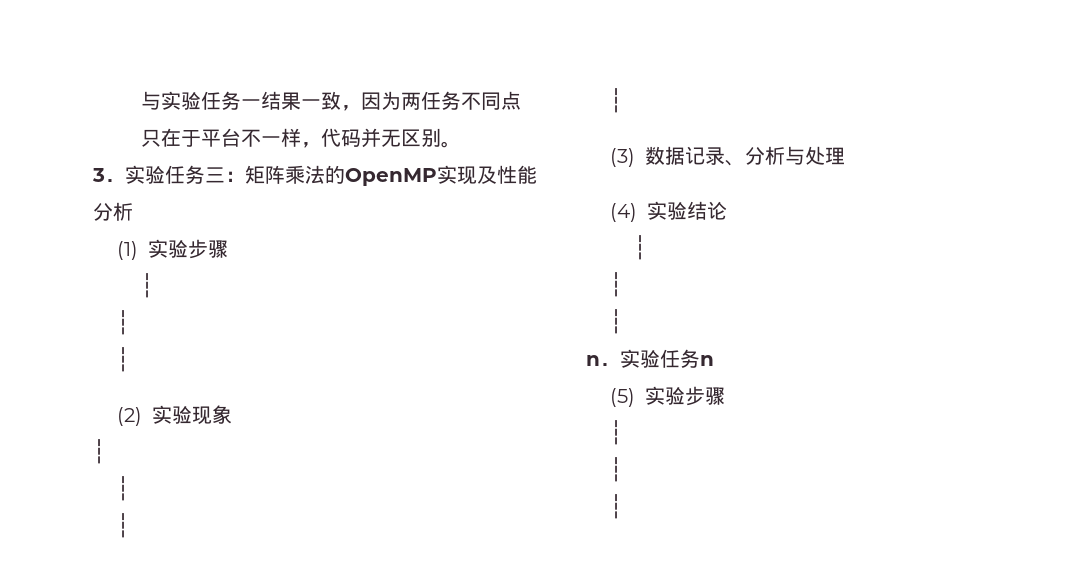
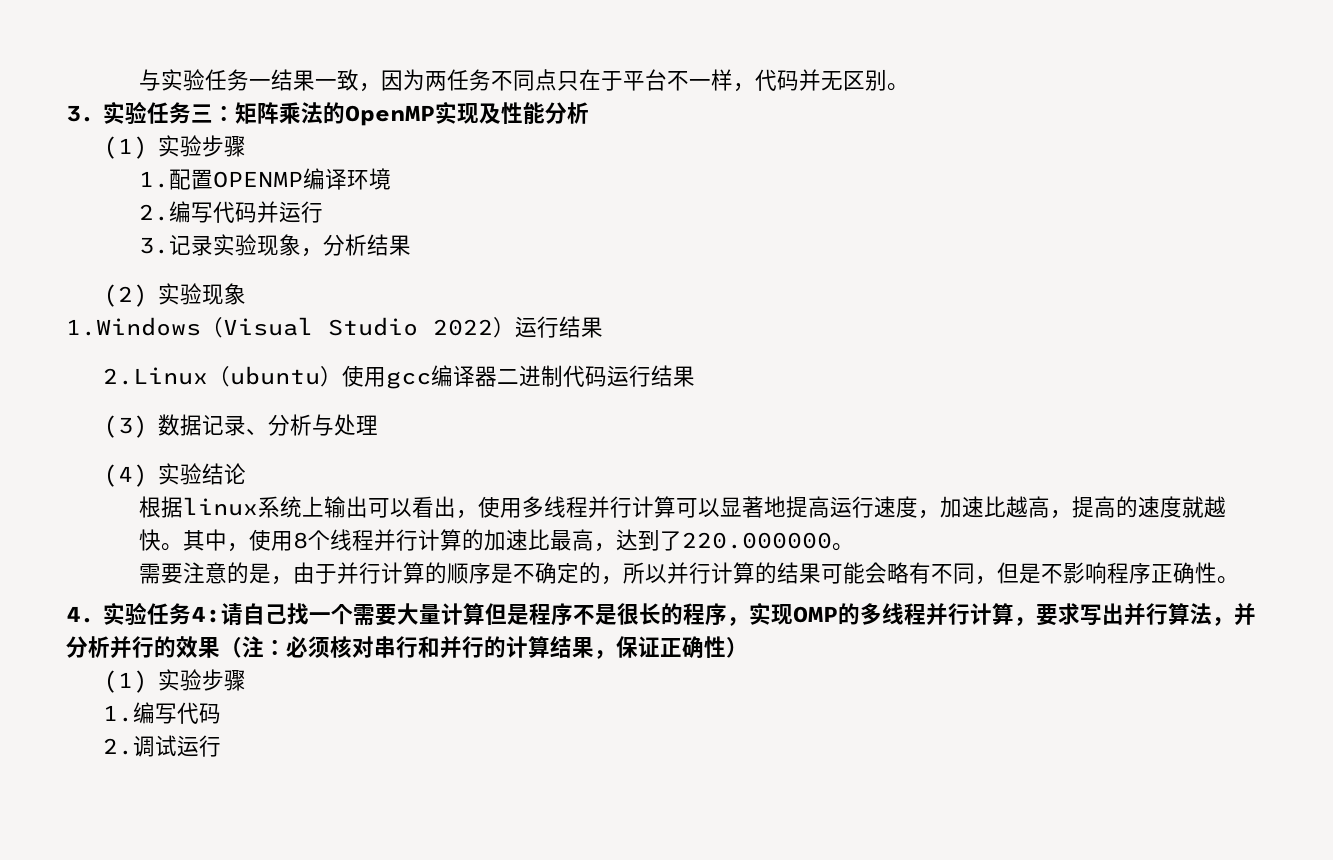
[141,273,154,298] [117,310,130,335] [117,347,130,372] [117,405,233,426] [93,439,105,464] [117,476,130,501] [117,513,130,538] [610,88,623,113] ┆ // ┆ // ┆ // (2)实验现象 // ┆ // ┆ // ┆ // ┆ -> [139,168,392,190] [139,201,324,223] [139,234,412,257] [102,283,247,307] [66,316,603,338] [102,365,695,389] 1.配置OPENMP编译环境 // 2.编写代码并运行 // 3.记录实验现象，分析结果 // (2)实验现象 // 1.Windows（Visual Studio 2022）运行结果 // 2.Linux（ubuntu）使用gcc编译器二进制代码运行结果
[634,235,647,260] [610,272,623,297] [610,309,623,334] [586,349,714,368] [610,386,726,407] [610,420,623,445] [610,457,623,482] [610,494,623,519] ┆ // ┆ // ┆ // n．实验任务n // (5)实验步骤 // ┆ // ┆ // ┆ -> [139,496,1227,519] [139,529,855,552] [139,562,1240,585] [66,602,1256,626] [66,636,748,659] [102,669,247,693] [102,702,221,724] [102,735,221,757] 根据linux系统上输出可以看出，使用多线程并行计算可以显著地提高运行速度，加速比越高，提高的速度就越快。其中，使用8个线程并行计算的加速比最高，达到了220.000000。 // 需要注意的是，由于并行计算的顺序是不确定的，所以并行计算的结果可能会略有不同，但是不影响程序正确性。 // 4．实验任务4:请自己找一个需要大量计算但是程序不是很长的程序，实现OMP的多线程并行计算，要求写出并行算法，并分析并行的效果（注：必须核对串行和并行的计算结果，保证正确性） // (1)实验步骤 // 1.编写代码 // 2.调试运行

